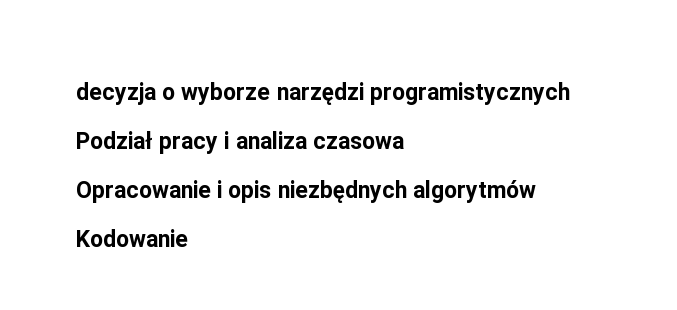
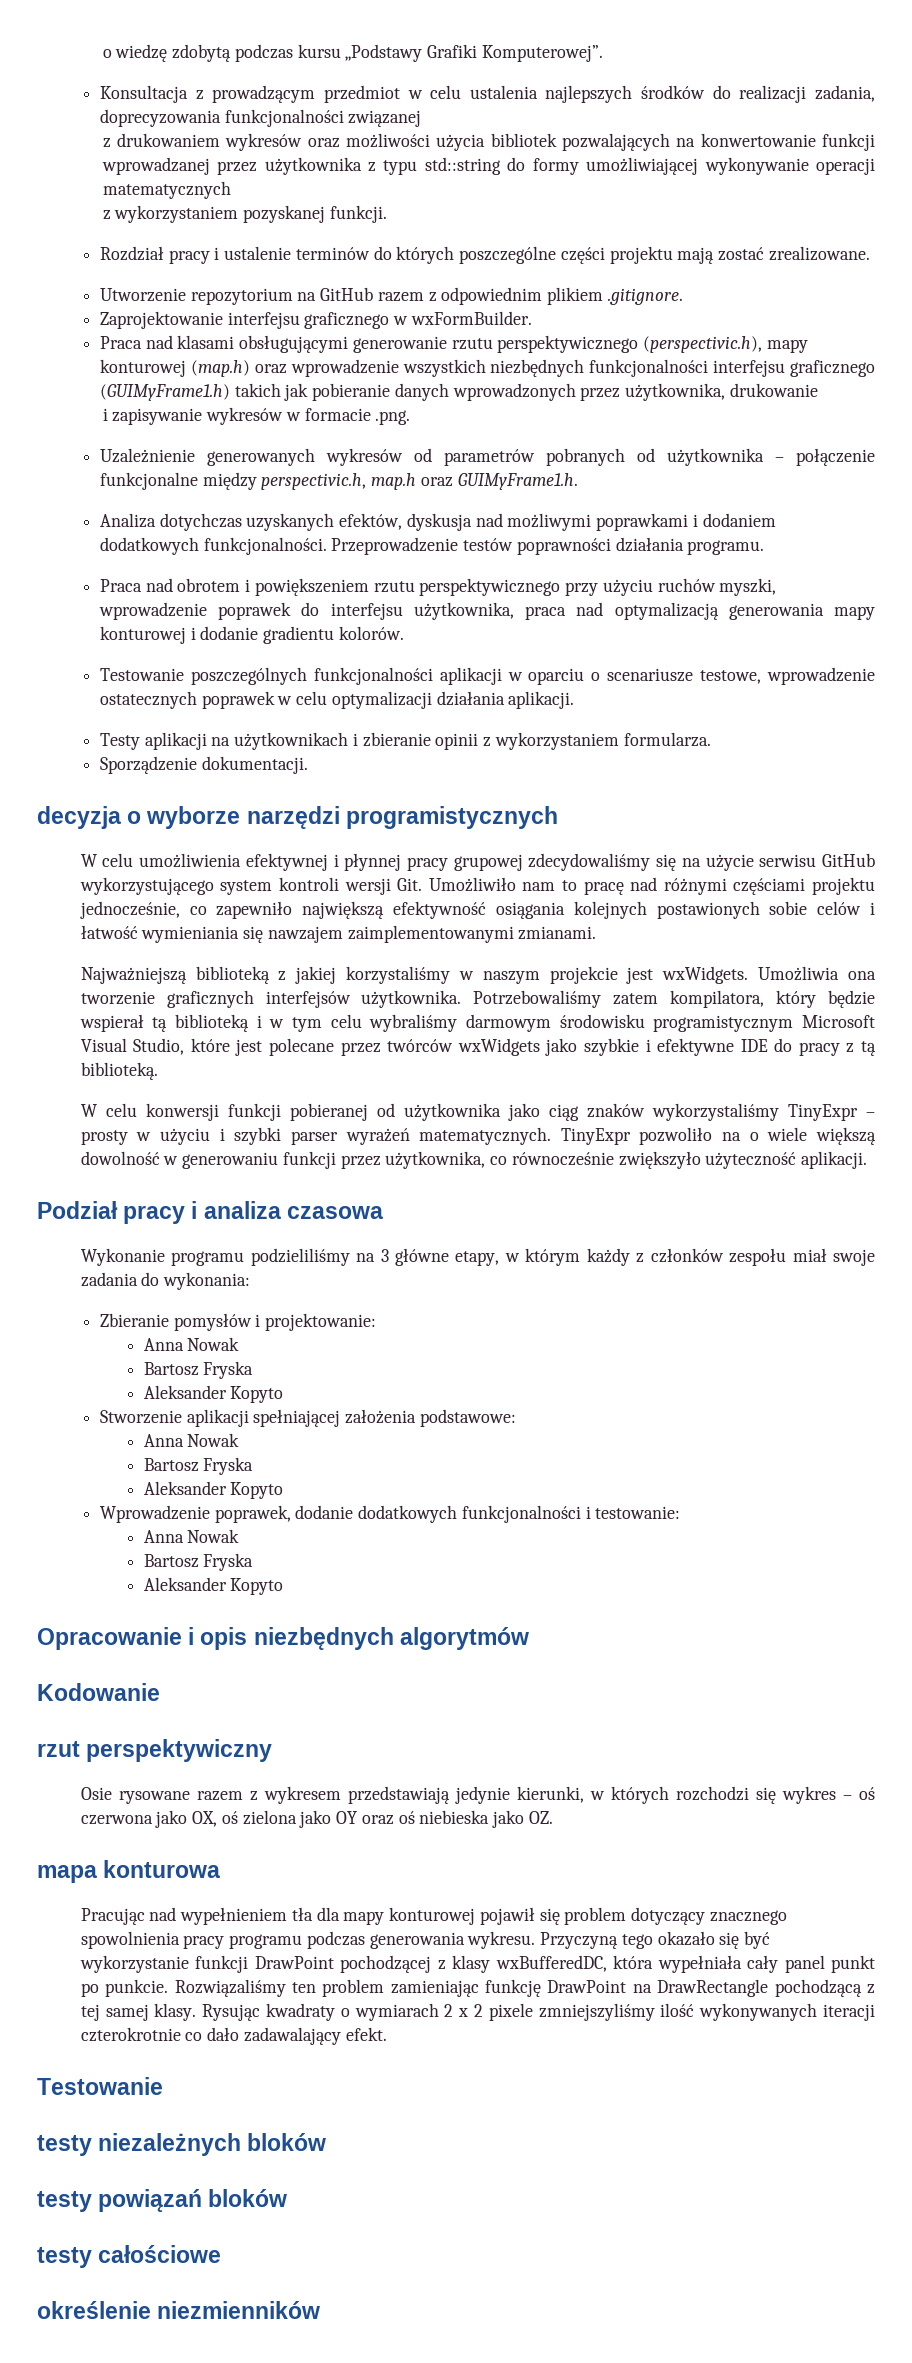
(76, 93) none -> [102,44,603,62] [99,85,876,103] [99,109,422,127] [102,133,876,151] [101,157,875,175] [102,181,231,199] [102,205,387,223] [99,246,870,264] [99,287,683,305] [99,311,532,329] [99,335,808,353] [99,359,876,377] [99,383,818,401] [102,407,411,425] [99,448,876,466] [99,472,578,490] [99,513,776,531] [99,537,765,555] [99,578,777,596] [98,602,875,620] [99,626,404,644] [99,667,876,685] [99,691,575,709] [99,732,711,750] [99,756,308,774] o wiedzę zdobytą podczas kursu „Podstawy Grafiki Komputerowej”. // Konsultacja z prowadzącym przedmiot w celu ustalenia najlepszych środków do realizacji zadania, doprecyzowania funkcjonalności związanej // z drukowaniem wykresów oraz możliwości użycia bibliotek pozwalających na konwertowanie funkcji wprowadzanej przez użytkownika z typu std::string do formy umożliwiającej wykonywanie operacji matematycznych // z wykorzystaniem pozyskanej funkcji. // Rozdział pracy i ustalenie terminów do których poszczególne części projektu mają zostać zrealizowane. // Utworzenie repozytorium na GitHub razem z odpowiednim plikiem .gitignore. // Zaprojektowanie interfejsu graficznego w wxFormBuilder. // Praca nad klasami obsługującymi generowanie rzutu perspektywicznego (perspectivic.h), mapy konturowej (map.h) oraz wprowadzenie wszystkich niezbędnych funkcjonalności interfejsu graficznego (GUIMyFrame1.h) takich jak pobieranie danych wprowadzonych przez użytkownika, drukowanie // i zapisywanie wykresów w formacie .png. // Uzależnienie generowanych wykresów od parametrów pobranych od użytkownika – połączenie funkcjonalne między perspectivic.h, map.h oraz GUIMyFrame1.h. // Analiza dotychczas uzyskanych efektów, dyskusja nad możliwymi poprawkami i dodaniem dodatkowych funkcjonalności. Przeprowadzenie testów poprawności działania programu. // Praca nad obrotem i powiększeniem rzutu perspektywicznego przy użyciu ruchów myszki, wprowadzenie poprawek do interfejsu użytkownika, praca nad optymalizacją generowania mapy konturowej i dodanie gradientu kolorów. // Testowanie poszczególnych funkcjonalności aplikacji w oparciu o scenariusze testowe, wprowadzenie ostatecznych poprawek w celu optymalizacji działania aplikacji. // Testy aplikacji na użytkownikach i zbieranie opinii z wykorzystaniem formularza. // Sporządzenie dokumentacji. //
(570, 93) none -> [80,853,876,871] [79,877,876,895] [79,901,875,919] [80,925,597,943] [80,966,876,984] [80,990,876,1008] [79,1014,875,1032] [80,1038,876,1056] [80,1062,158,1080] [80,1103,876,1121] [80,1127,876,1145] [80,1151,867,1169] // W celu umożliwienia efektywnej i płynnej pracy grupowej zdecydowaliśmy się na użycie serwisu GitHub wykorzystującego system kontroli wersji Git. Umożliwiło nam to pracę nad różnymi częściami projektu jednocześnie, co zapewniło największą efektywność osiągania kolejnych postawionych sobie celów i łatwość wymieniania się nawzajem zaimplementowanymi zmianami. // Najważniejszą biblioteką z jakiej korzystaliśmy w naszym projekcie jest wxWidgets. Umożliwia ona tworzenie graficznych interfejsów użytkownika. Potrzebowaliśmy zatem kompilatora, który będzie wspierał tą biblioteką i w tym celu wybraliśmy darmowym środowisku programistycznym Microsoft Visual Studio, które jest polecane przez twórców wxWidgets jako szybkie i efektywne IDE do pracy z tą biblioteką. // W celu konwersji funkcji pobieranej od użytkownika jako ciąg znaków wykorzystaliśmy TinyExpr – prosty w użyciu i szybki parser wyrażeń matematycznych. TinyExpr pozwoliło na o wiele większą dowolność w generowaniu funkcji przez użytkownika, co równocześnie zwiększyło użyteczność aplikacji.
(404, 142) none -> [80,1248,875,1266] [80,1272,251,1290] [99,1313,377,1331] [143,1337,240,1351] [143,1361,254,1379] [143,1385,284,1403] [99,1409,516,1427] [143,1433,240,1447] [143,1457,254,1475] [143,1481,284,1499] [99,1505,681,1523] [143,1529,240,1543] [143,1553,254,1571] [143,1577,284,1595] // Wykonanie programu podzieliliśmy na 3 główne etapy, w którym każdy z członków zespołu miał swoje zadania do wykonania: // Zbieranie pomysłów i projektowanie: // Anna Nowak // Bartosz Fryska // Aleksander Kopyto // Stworzenie aplikacji spełniającej założenia podstawowe: // Anna Nowak // Bartosz Fryska // Aleksander Kopyto // Wprowadzenie poprawek, dodanie dodatkowych funkcjonalności i testowanie: // Anna Nowak // Bartosz Fryska // Aleksander Kopyto
(188, 238) none -> [37,1739,273,1762] [80,1786,875,1804] [80,1810,553,1828] [37,1860,221,1883] [80,1907,787,1925] [80,1931,770,1949] [79,1955,875,1973] [80,1979,876,1997] [80,2003,876,2021] [80,2027,387,2045] [37,2077,163,2095] [37,2133,327,2156] [37,2189,288,2212] [37,2245,222,2268] [37,2301,321,2319] // rzut perspektywiczny // Osie rysowane razem z wykresem przedstawiają jedynie kierunki, w których rozchodzi się wykres – oś czerwona jako OX, oś zielona jako OY oraz oś niebieska jako OZ. // mapa konturowa // Pracując nad wypełnieniem tła dla mapy konturowej pojawił się problem dotyczący znacznego spowolnienia pracy programu podczas generowania wykresu. Przyczyną tego okazało się być wykorzystanie funkcji DrawPoint pochodzącej z klasy wxBufferedDC, która wypełniała cały panel punkt po punkcie. Rozwiązaliśmy ten problem zamieniając funkcję DrawPoint na DrawRectangle pochodzącą z tej samej klasy. Rysując kwadraty o wymiarach 2 x 2 pixele zmniejszyliśmy ilość wykonywanych iteracji czterokrotnie co dało zadawalający efekt. // Testowanie // testy niezależnych bloków // testy powiązań bloków // testy całościowe // określenie niezmienników

